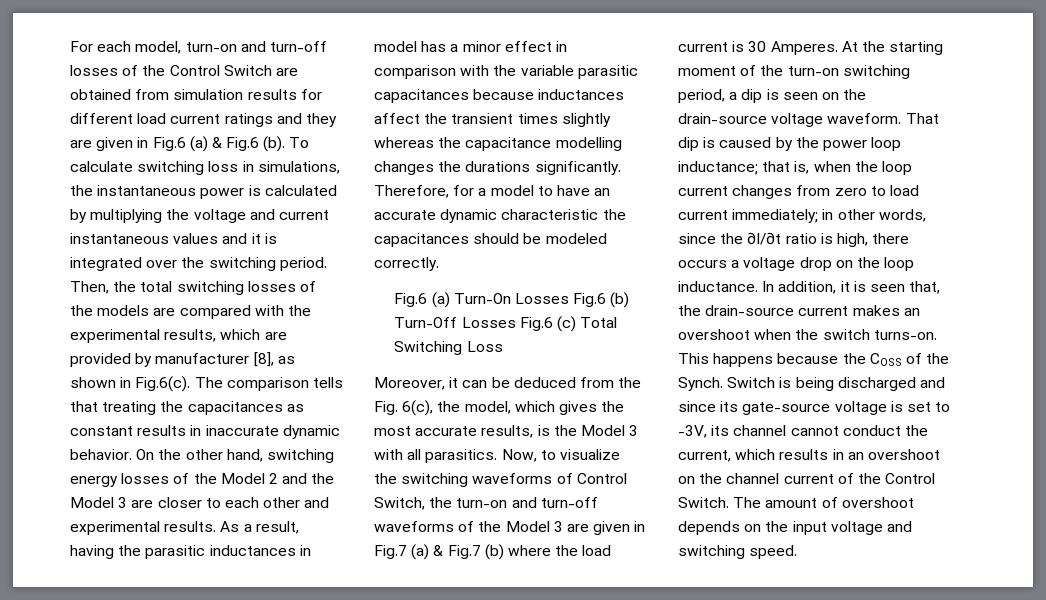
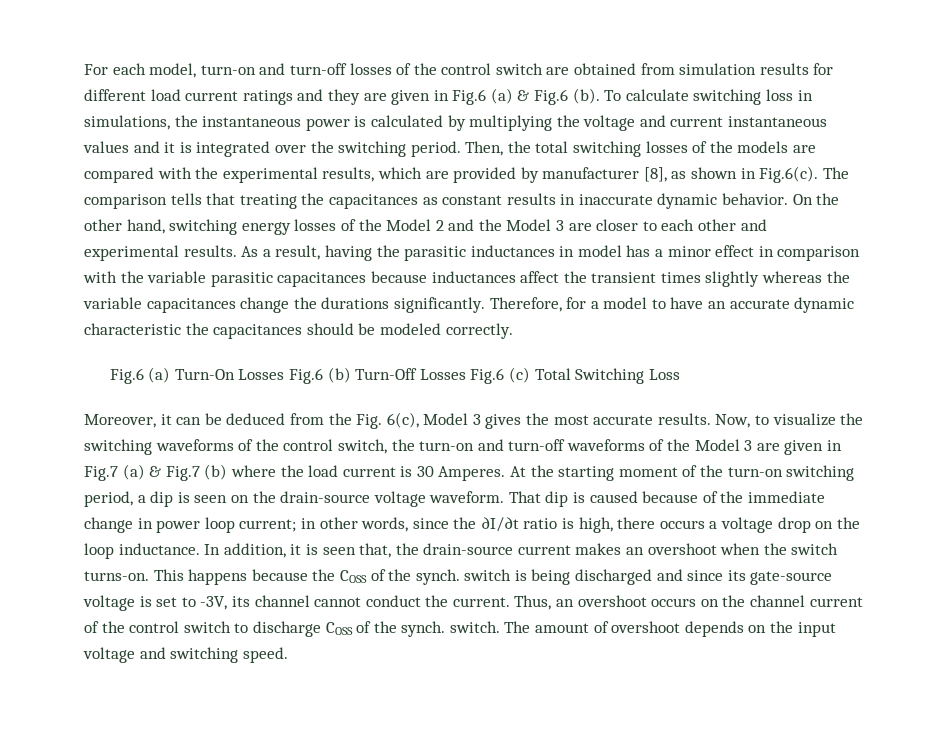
[169,65,272,76] Control Switch -> [441,63,543,75] control switch
[465,137,622,151] [374,161,434,175] capacitance modelling changes -> [83,297,290,313] variable capacitances change
[437,401,555,414] the model, which -> [423,413,481,425] Model 3
[481,425,639,438] [374,449,498,463] results, is the Model 3 with all parasitics. -> [657,413,711,425] results.
[576,473,627,484] [374,497,425,510] Control Switch, -> [255,439,387,454] the control switch,
[775,137,902,151] [678,161,912,175] [678,185,919,199] [678,209,819,223] by the power loop inductance; that is, when the loop current changes from zero to load current immediately; -> [642,491,826,503] [84,517,297,533] because of the immediate change in power loop current;
[678,377,776,391] Synch. Switch -> [415,569,512,585] synch. switch
[678,449,940,462] current, which results in an overshoot -> [452,595,697,610] current. Thus, an overshoot occurs
[885,473,936,484] [678,497,729,508] Control Switch. -> [129,621,500,637] control switch to discharge COSS of the synch. switch.

